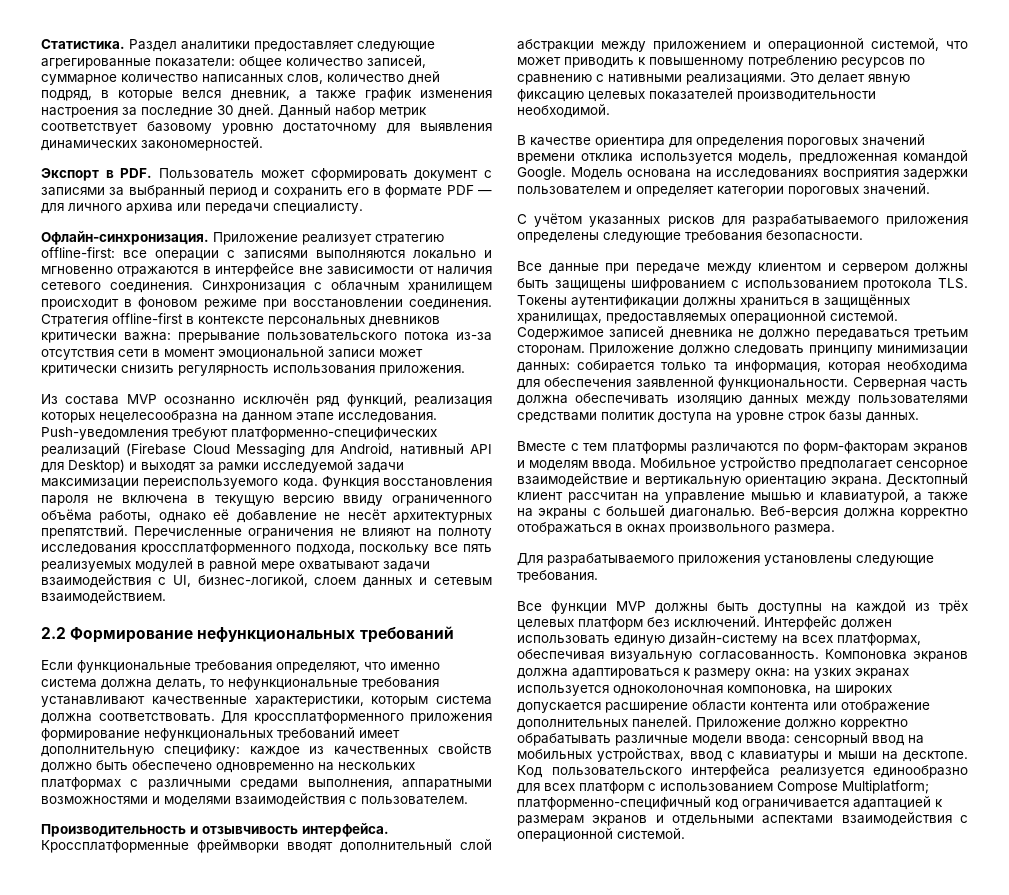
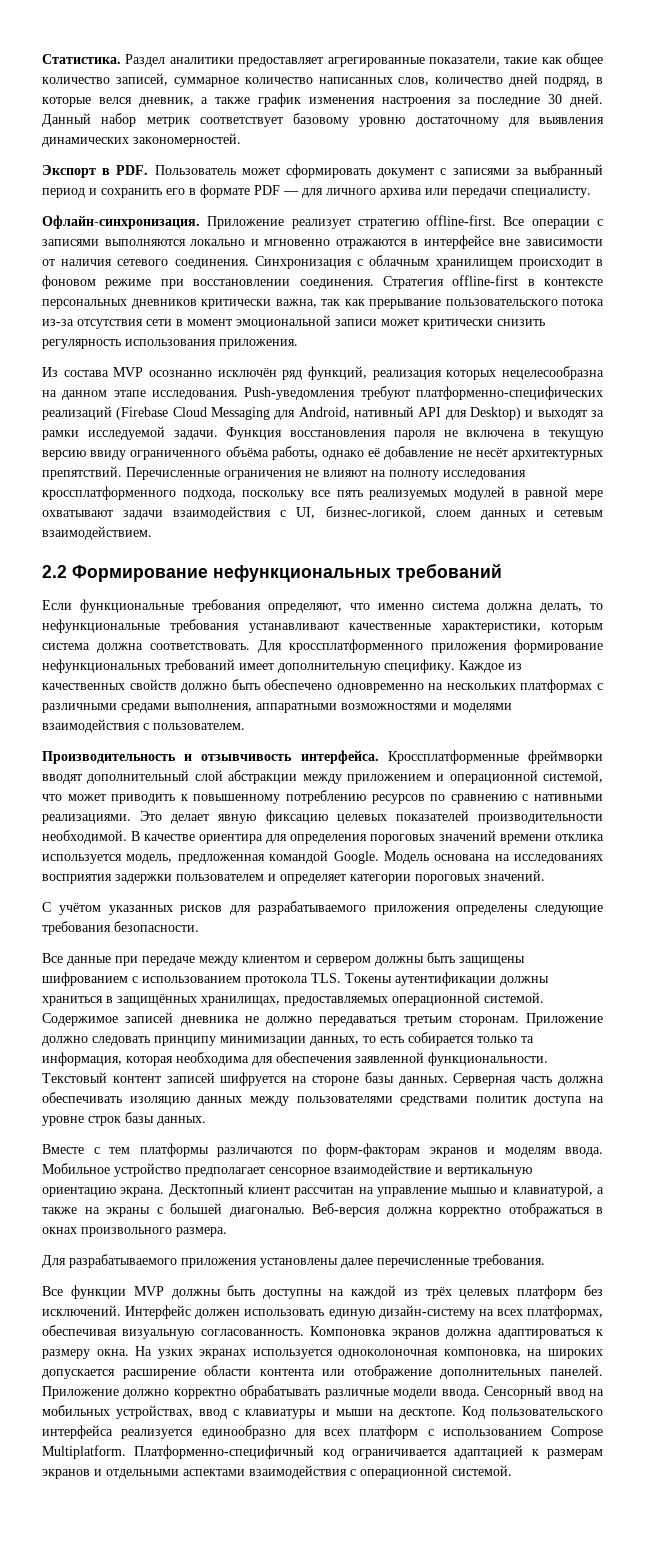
[357,41,435,52] [41,58,235,69] следующие агрегированные показатели: -> [327,57,562,67] агрегированные показатели, такие как
[41,247,148,258] offline-first: все -> [426,215,525,226] offline-first. Все
[124,332,171,341] важна: -> [275,299,365,308] важна, так как
[357,462,404,473] [41,478,318,489] задачи максимизации переиспользуемого кода. -> [173,430,218,440] задачи.
[163,744,300,757] специфику: каждое -> [384,659,504,673] специфику. Каждое
(610, 111) // -> (127, 837) none
[517,362,570,373] данных: -> [310,1036,404,1046] данных, то есть
(849, 383) none -> [42,1072,448,1086] Текстовый контент записей шифруется на стороне базы данных.
[856,555,934,566] следующие -> [341,1258,469,1268] далее перечисленные
[755,668,810,677] окна: на -> [96,1346,153,1356] окна. На
[746,732,868,746] ввода: сенсорный -> [441,1385,553,1399] ввода. Сенсорный
[842,780,929,794] [517,796,711,810] Multiplatform; платформенно-специфичный -> [42,1445,315,1459] Multiplatform. Платформенно-специфичный

